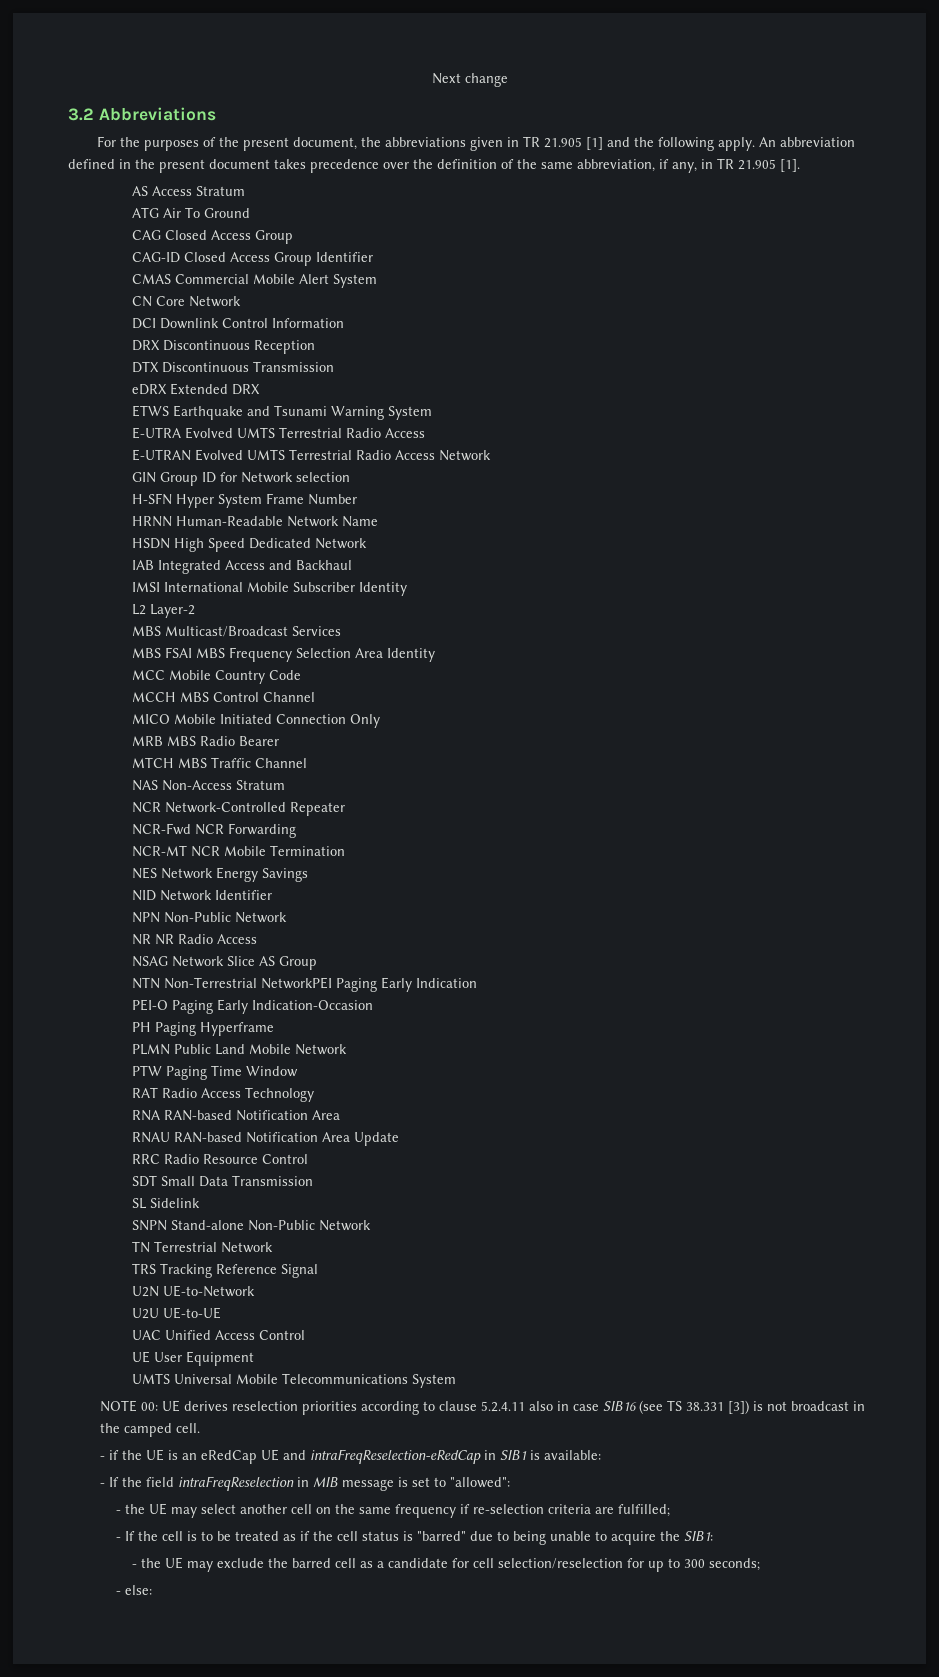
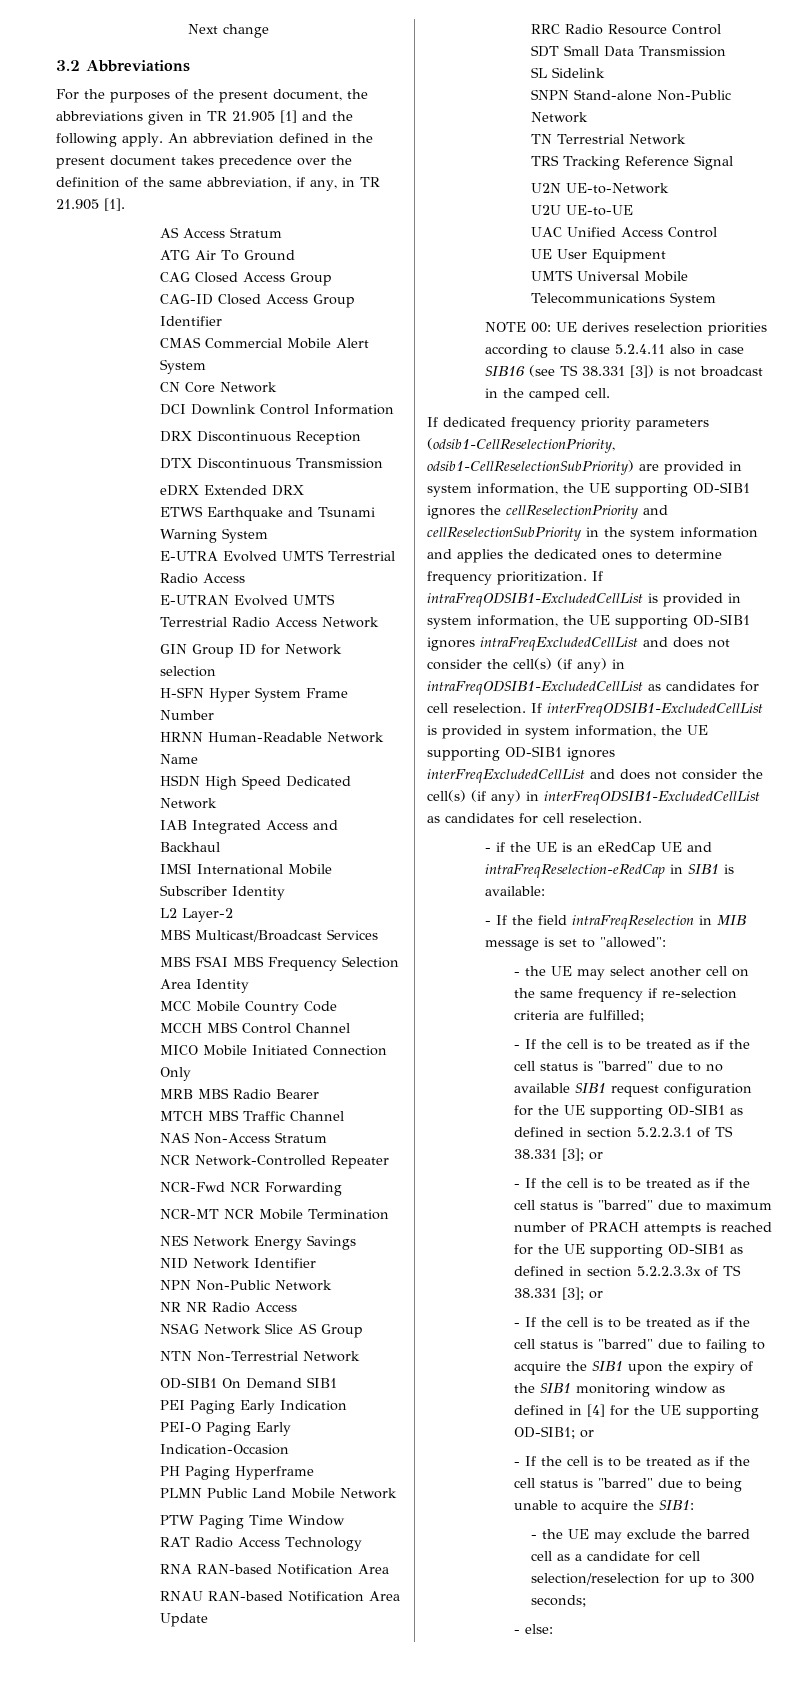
[260,977,332,989] NetworkPEI -> [303,1351,361,1362] [159,1377,337,1389] [159,1400,185,1410] Network // OD-SIB1 On Demand SIB1 // PEI
(200, 1428) none -> [427,417,709,431] [427,438,615,453] [427,460,742,475] [427,482,750,497] [427,505,668,519] [427,527,758,541] [427,549,722,563] [427,571,603,585] [427,593,741,607] [427,614,750,629] [427,637,730,651] [427,658,625,673] [427,681,759,695] [427,703,763,717] [427,725,708,739] [427,746,615,761] [427,769,763,783] [427,790,760,805] [427,813,642,824] // If dedicated frequency priority parameters (odsib1-CellReselectionPriority, odsib1-CellReselectionSubPriority) are provided in system information, the UE supporting OD-SIB1 ignores the cellReselectionPriority and cellReselectionSubPriority in the system information and applies the dedicated ones to determine frequency prioritization. If intraFreqODSIB1-ExcludedCellList is provided in system information, the UE supporting OD-SIB1 ignores intraFreqExcludedCellList and does not consider the cell(s) (if any) in intraFreqODSIB1-ExcludedCellList as candidates for cell reselection. If interFreqODSIB1-ExcludedCellList is provided in system information, the UE supporting OD-SIB1 ignores interFreqExcludedCellList and does not consider the cell(s) (if any) in interFreqODSIB1-ExcludedCellList as candidates for cell reselection.
(670, 1510) none -> [513,1039,750,1050] [513,1061,723,1072] [513,1083,752,1097] [513,1104,743,1119] [513,1126,733,1138] [513,1148,603,1161] [513,1178,750,1189] [513,1200,772,1211] [513,1222,772,1236] [513,1243,743,1258] [513,1265,741,1277] [513,1287,603,1300] [513,1317,750,1328] [513,1339,765,1353] [513,1361,753,1375] [513,1383,725,1397] [513,1404,759,1419] [513,1426,594,1439] // - If the cell is to be treated as if the cell status is "barred" due to no available SIB1 request configuration for the UE supporting OD-SIB1 as defined in section 5.2.2.3.1 of TS 38.331 [3]; or // - If the cell is to be treated as if the cell status is "barred" due to maximum number of PRACH attempts is reached for the UE supporting OD-SIB1 as defined in section 5.2.2.3.3x of TS 38.331 [3]; or // - If the cell is to be treated as if the cell status is "barred" due to failing to acquire the SIB1 upon the expiry of the SIB1 monitoring window as defined in [4] for the UE supporting OD-SIB1; or

